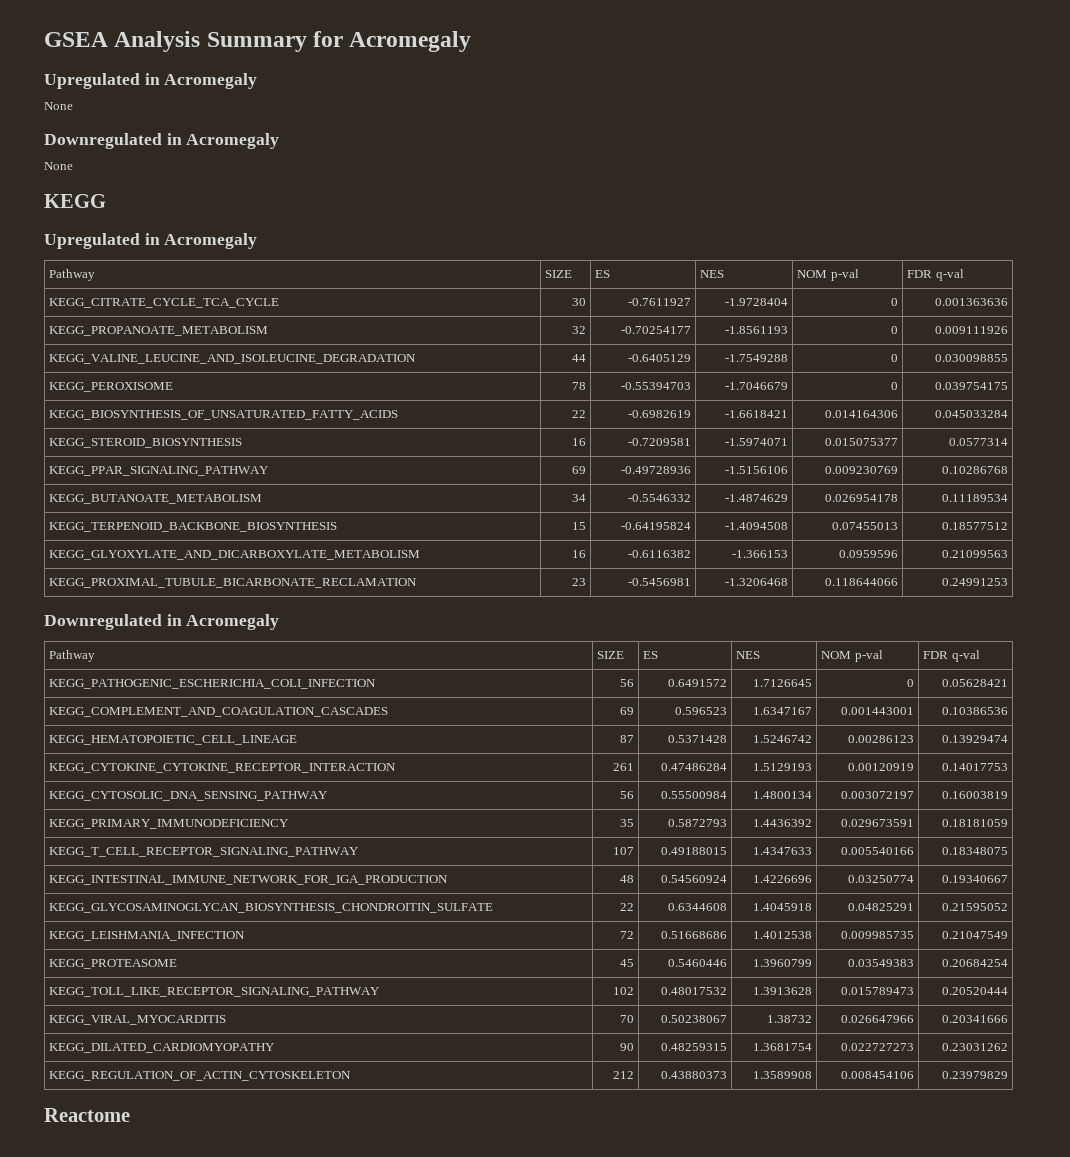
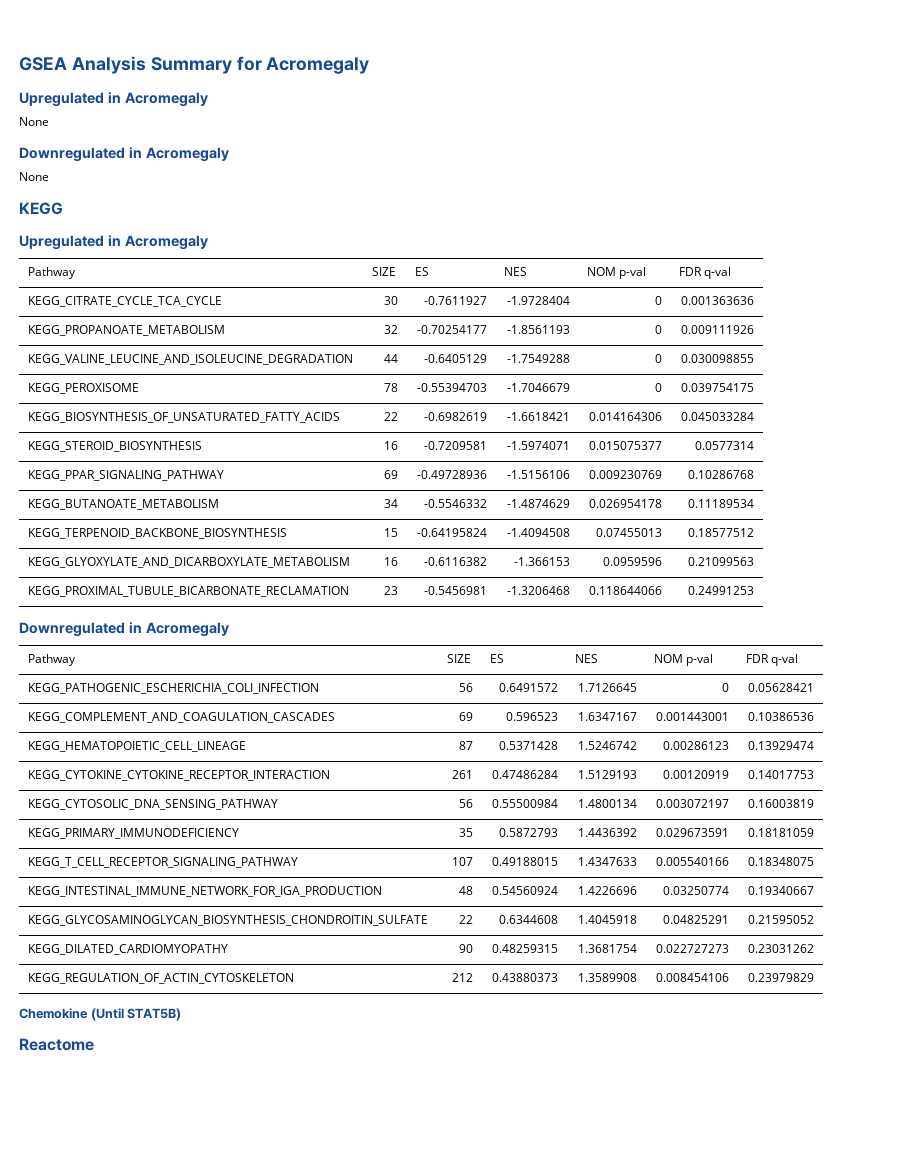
[49,931,246,941] [619,931,634,939] [660,931,727,939] [752,931,812,939] [840,931,914,939] [941,931,1008,939] [49,959,178,969] [619,959,634,967] [667,959,727,967] [752,959,812,967] [847,959,914,967] [941,959,1008,967] [49,987,381,997] [612,987,634,995] [660,987,727,995] [752,987,812,995] [840,987,914,995] [941,987,1008,995] [49,1015,227,1025] [619,1015,634,1023] [660,1015,727,1023] [766,1015,812,1023] [840,1015,914,1023] [941,1015,1008,1023] // KEGG_LEISHMANIA_INFECTION | 72 | 0.51668686 | 1.4012538 | 0.009985735 | 0.21047549 // KEGG_PROTEASOME | 45 | 0.5460446 | 1.3960799 | 0.03549383 | 0.20684254 // KEGG_TOLL_LIKE_RECEPTOR_SIGNALING_PATHWAY | 102 | 0.48017532 | 1.3913628 | 0.015789473 | 0.20520444 // KEGG_VIRAL_MYOCARDITIS | 70 | 0.50238067 | 1.38732 | 0.026647966 | 0.20341666 -> (814, 919) none
(1008, 1075) none -> [19,1008,182,1021] // Chemokine (Until STAT5B)

